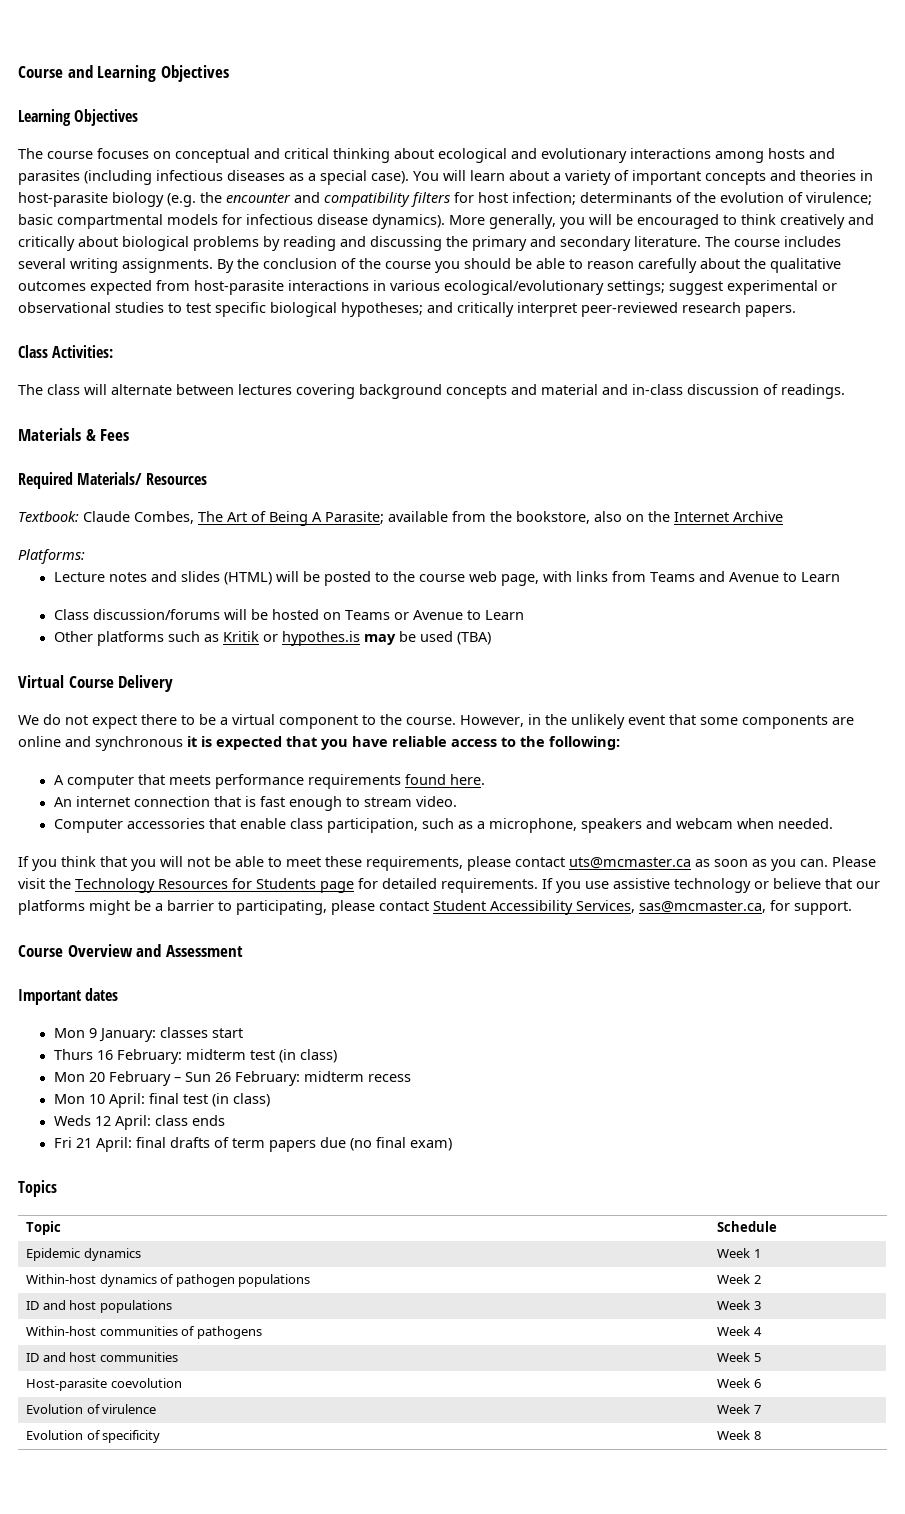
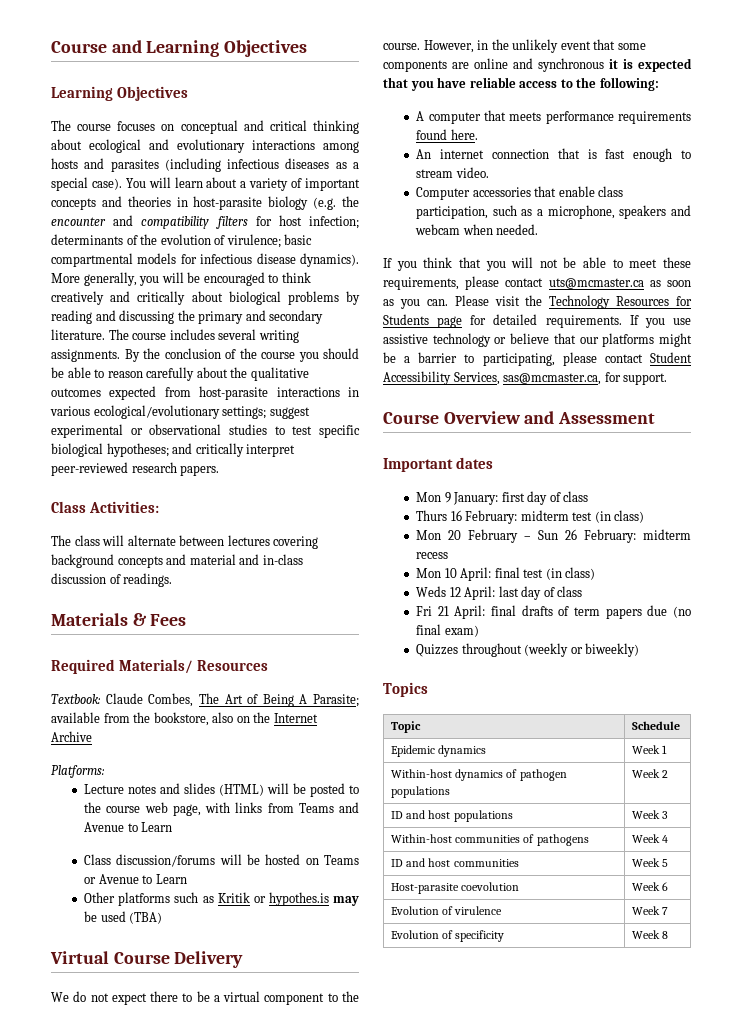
[159,1027,243,1038] classes start -> [501,491,589,505] first day of class
[154,1115,225,1126] class ends -> [498,586,583,600] last day of class
(452, 1144) none -> [416,643,640,657] // Quizzes throughout (weekly or biweekly)

